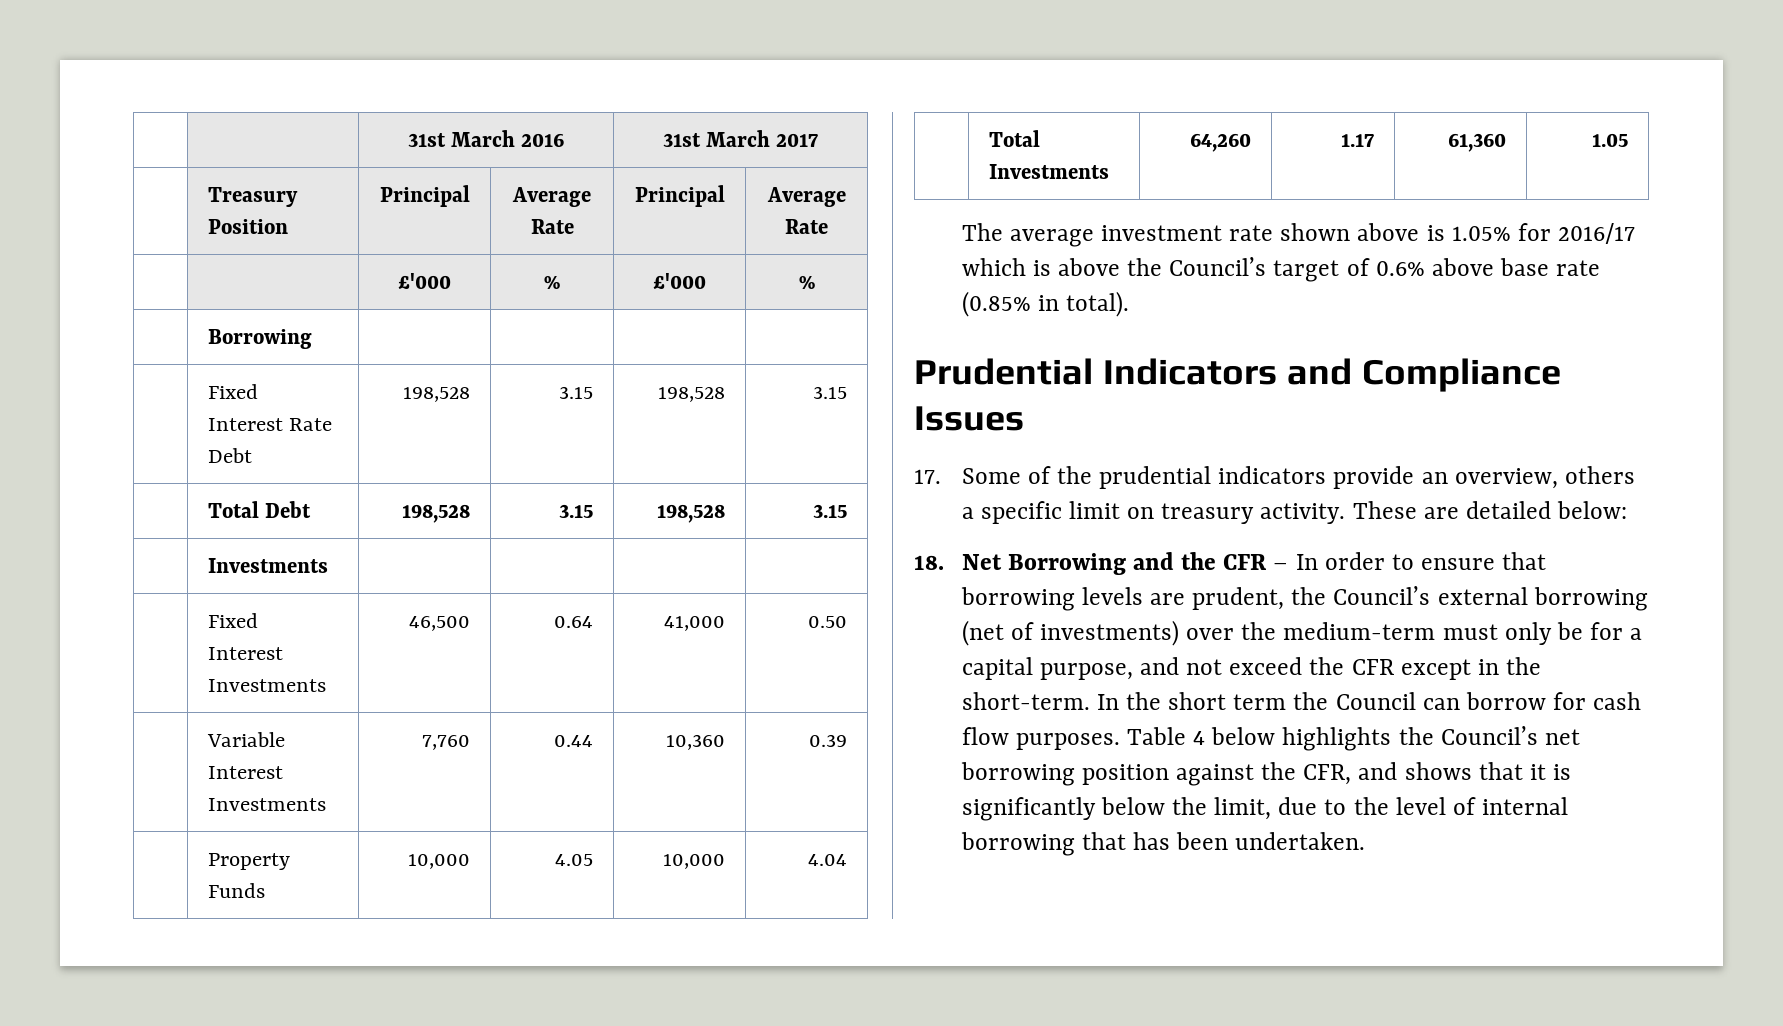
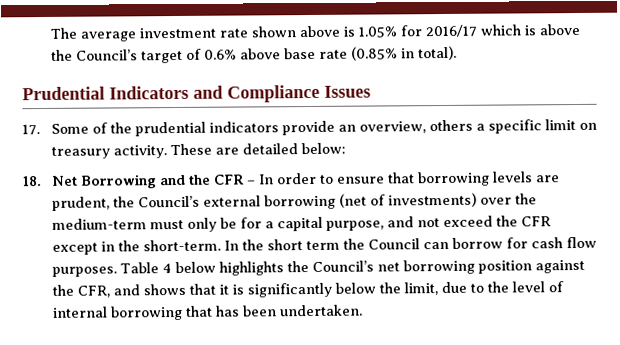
[407,130,565,147] [662,130,819,147] [207,187,298,207] [207,219,288,234] [379,185,470,207] [512,187,591,207] [530,219,574,234] [634,185,725,207] [766,187,846,207] [785,219,828,234] [398,273,451,289] [544,276,560,289] [653,273,706,289] [798,276,815,289] [207,329,312,349] [207,384,258,399] [207,418,333,431] [207,448,252,463] [403,387,471,402] [559,386,594,399] [658,387,726,402] [813,386,848,399] [207,501,312,518] [402,504,471,523] [559,504,594,518] [657,504,726,523] [813,504,848,518] [207,558,328,573] [207,613,258,628] [207,647,283,660] [207,679,326,692] [409,616,471,631] [554,616,594,628] [664,616,726,631] [808,616,848,628] [206,732,285,747] [207,766,283,779] [207,798,326,811] [422,735,471,750] [554,735,594,747] [666,734,726,750] [809,734,848,747] [207,853,290,870] [207,883,265,898] [408,854,471,869] [555,854,594,866] [663,854,726,869] [808,854,848,866] [988,130,1040,147] [988,164,1109,179] [1190,133,1252,152] [1341,134,1375,147] [1448,133,1507,152] [1592,133,1629,147] | | 31st March 2016 | 31st March 2017 // | Treasury Position | Principal | Average Rate | Principal | Average Rate // | | £'000 | % | £'000 | % // | Borrowing | | | | // | Fixed Interest Rate Debt | 198,528 | 3.15 | 198,528 | 3.15 // | Total Debt | 198,528 | 3.15 | 198,528 | 3.15 // | Investments | | | | // | Fixed Interest Investments | 46,500 | 0.64 | 41,000 | 0.50 // | Variable Interest Investments | 7,760 | 0.44 | 10,360 | 0.39 // | Property Funds | 10,000 | 4.05 | 10,000 | 4.04 // | Total Investments | 64,260 | 1.17 | 61,360 | 1.05 // -> (49, 33) none

